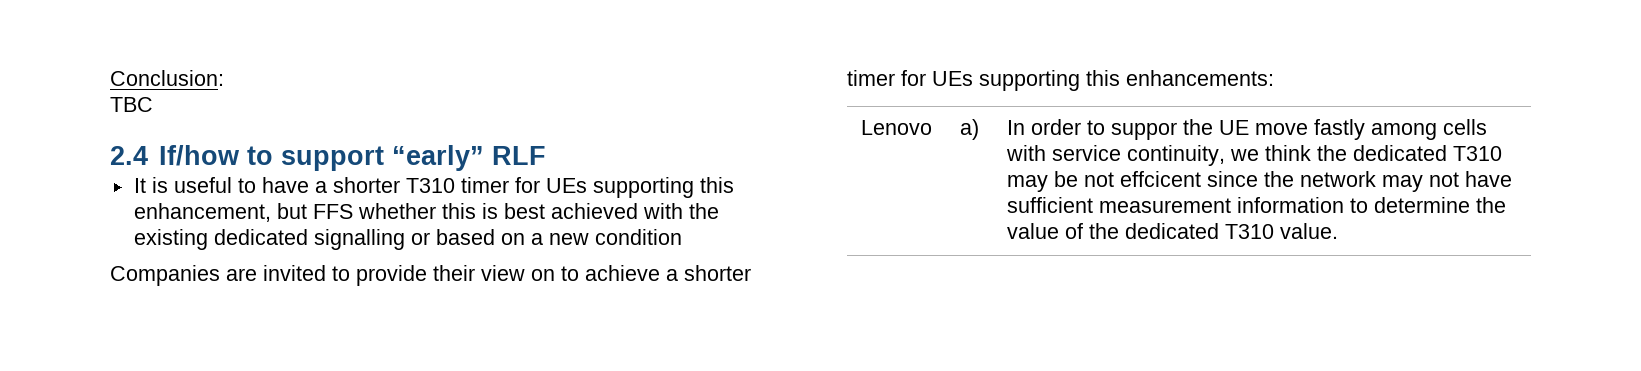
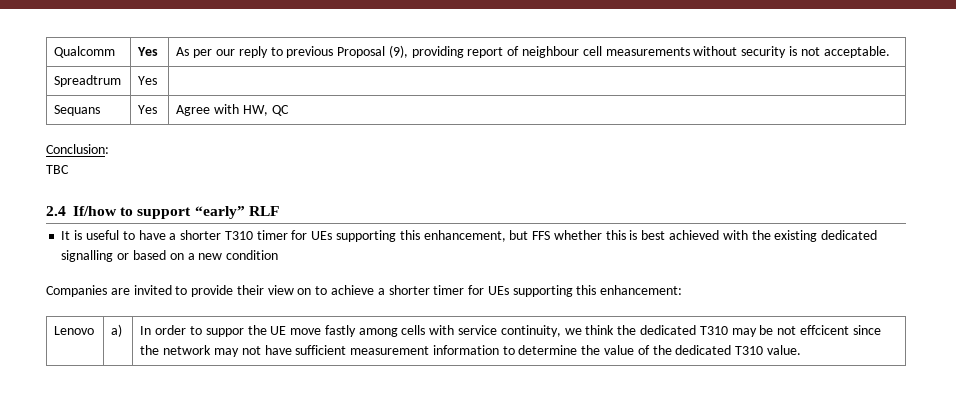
(110, 78) none -> [54,46,116,58] [137,47,159,56] [176,45,890,58] [54,75,122,87] [138,76,158,85] [54,105,101,116] [138,105,158,114] [176,104,289,116] Qualcomm | Yes | As per our reply to previous Proposal (9), providing report of neighbour cell measurements without security is not acceptable. // Spreadtrum | Yes | // Sequans | Yes | Agree with HW, QC //
[1126,70,1274,86] enhancements: -> [600,285,683,295] enhancement:

